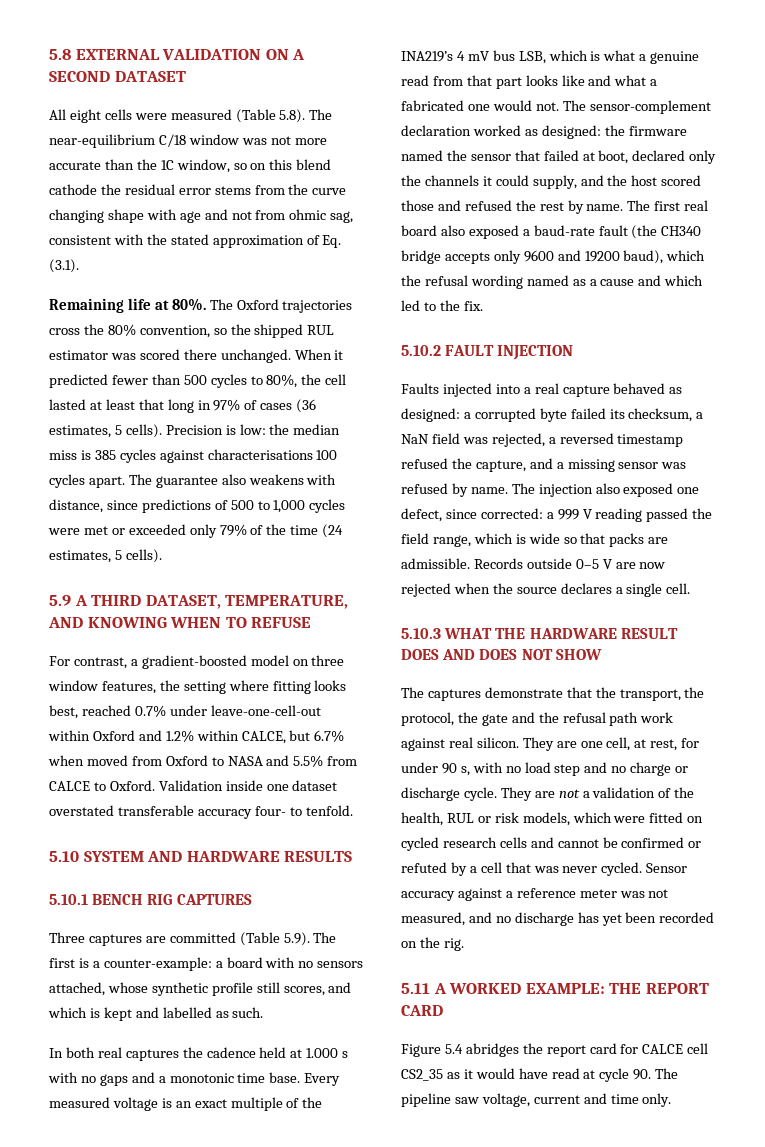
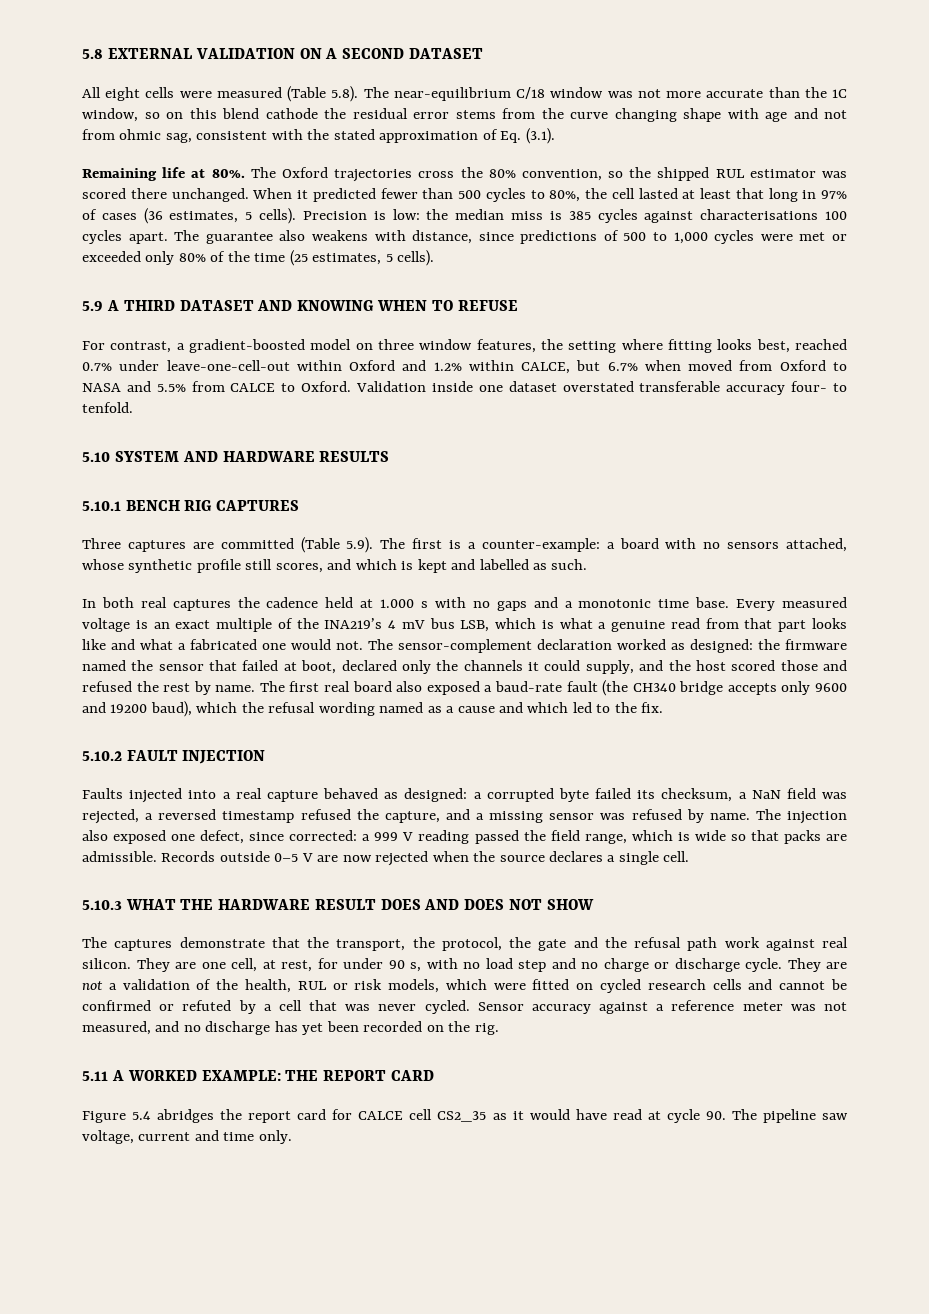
[219,524,247,536] 79% -> [178,253,206,262] 80%
[322,524,344,538] (24 -> [289,250,308,266] (25
[145,595,349,609] DATASET, TEMPERATURE, -> [179,300,254,311] DATASET

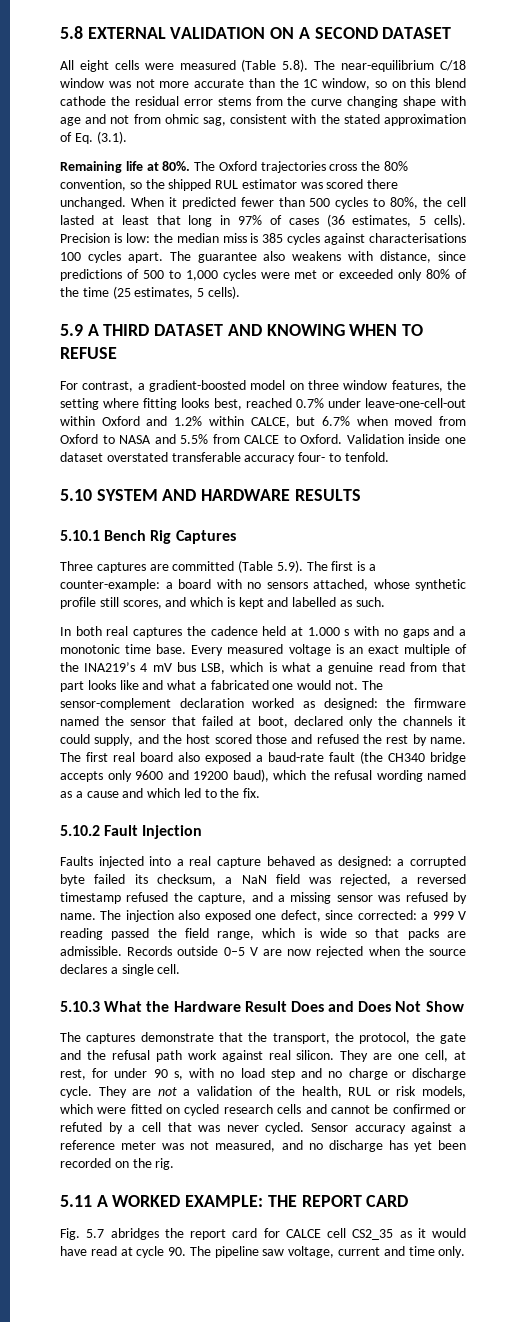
[125,500,300,511] BENCH RIG CAPTURES -> [104,530,236,544] Bench Rig Captures
[126,750,266,764] FAULT INJECTION -> [104,825,203,839] Fault Injection
[125,899,594,910] WHAT THE HARDWARE RESULT DOES AND DOES NOT SHOW -> [104,1001,464,1012] What the Hardware Result Does and Does Not Show
[82,1111,152,1123] Figure 5.4 -> [60,1228,105,1240] Fig. 5.7

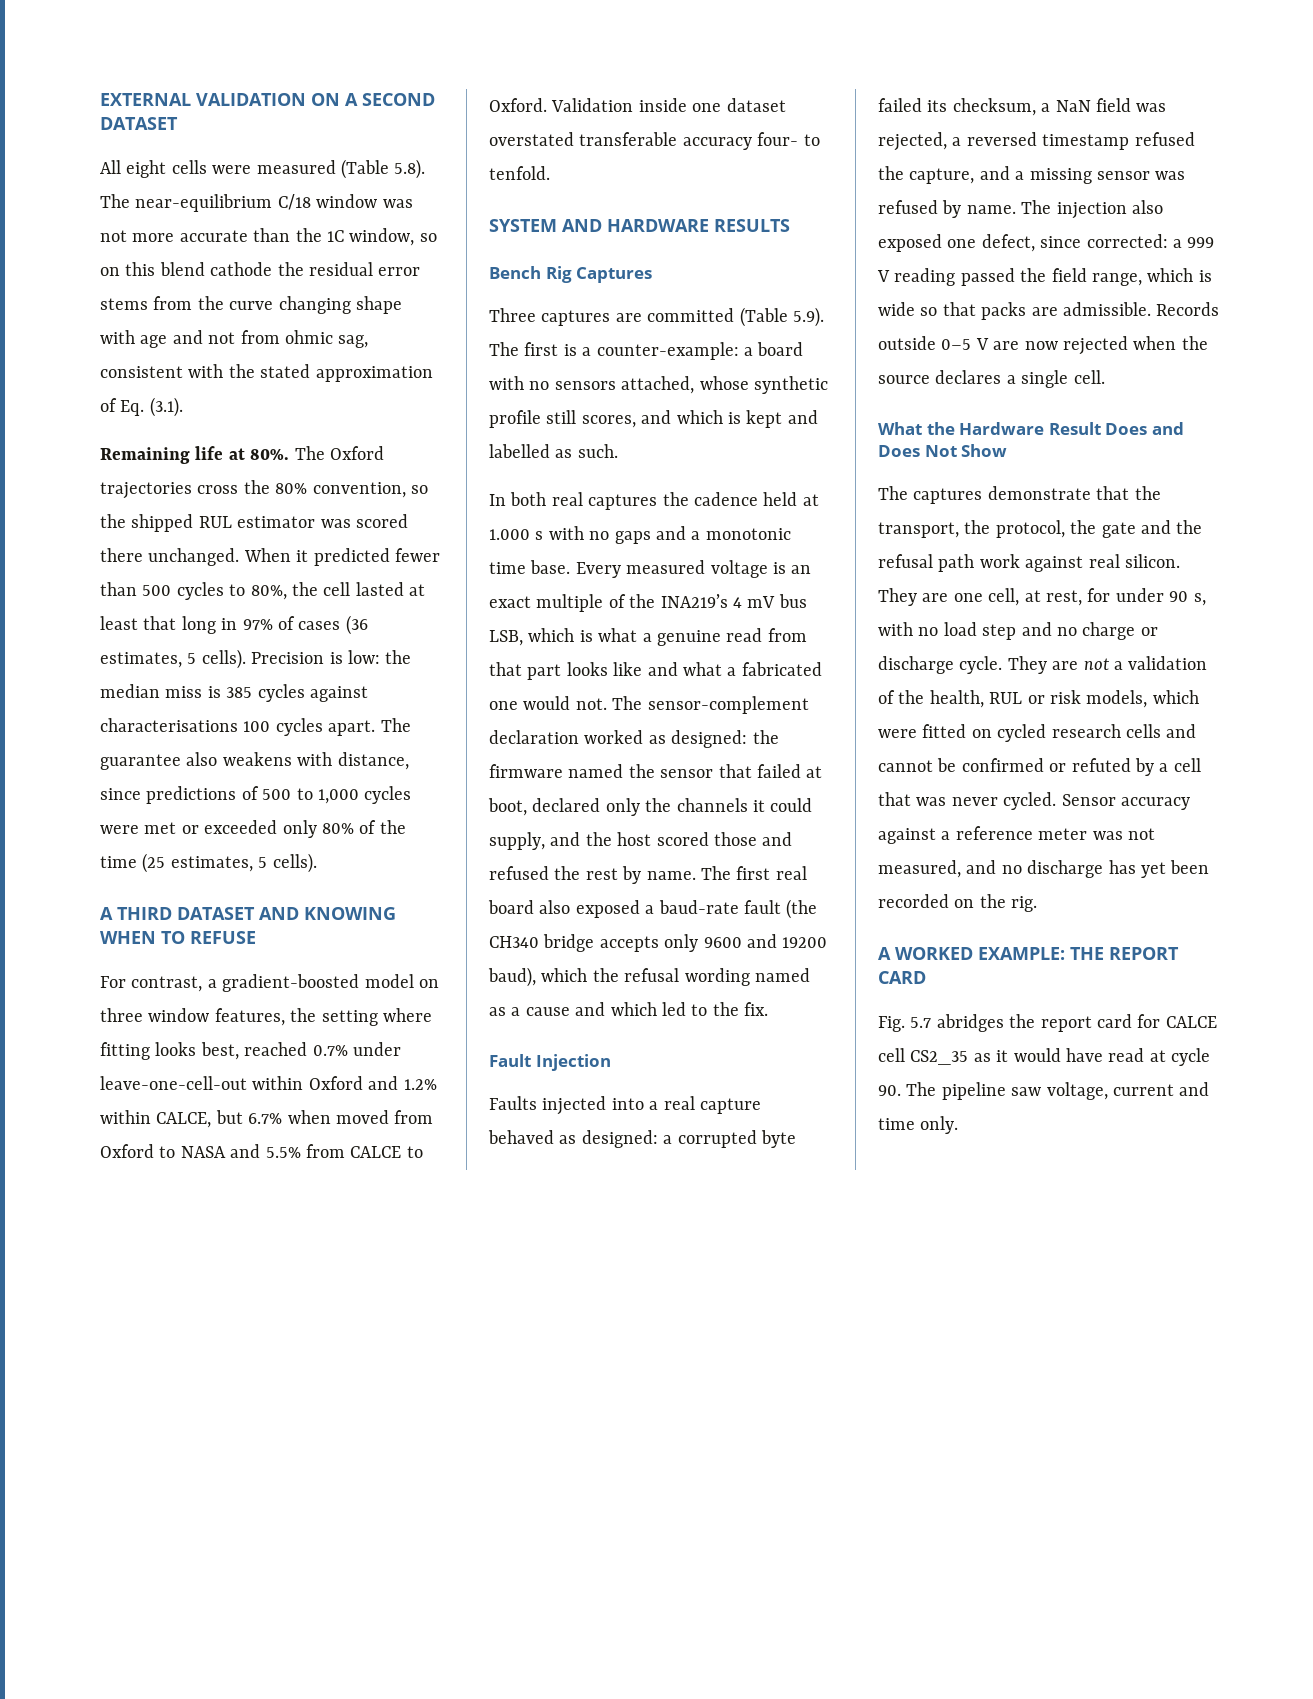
[60,26,83,39] 5.8 -> (100, 99) none
[60,324,83,336] 5.9 -> (317, 863) none
[60,489,92,501] 5.10 -> (550, 173) none
[60,530,100,541] 5.10.1 -> (790, 225) none
[60,825,100,836] 5.10.2 -> (769, 1009) none
[60,1001,100,1012] 5.10.3 -> (1105, 377) none
[60,1195,92,1207] 5.11 -> (1038, 904) none

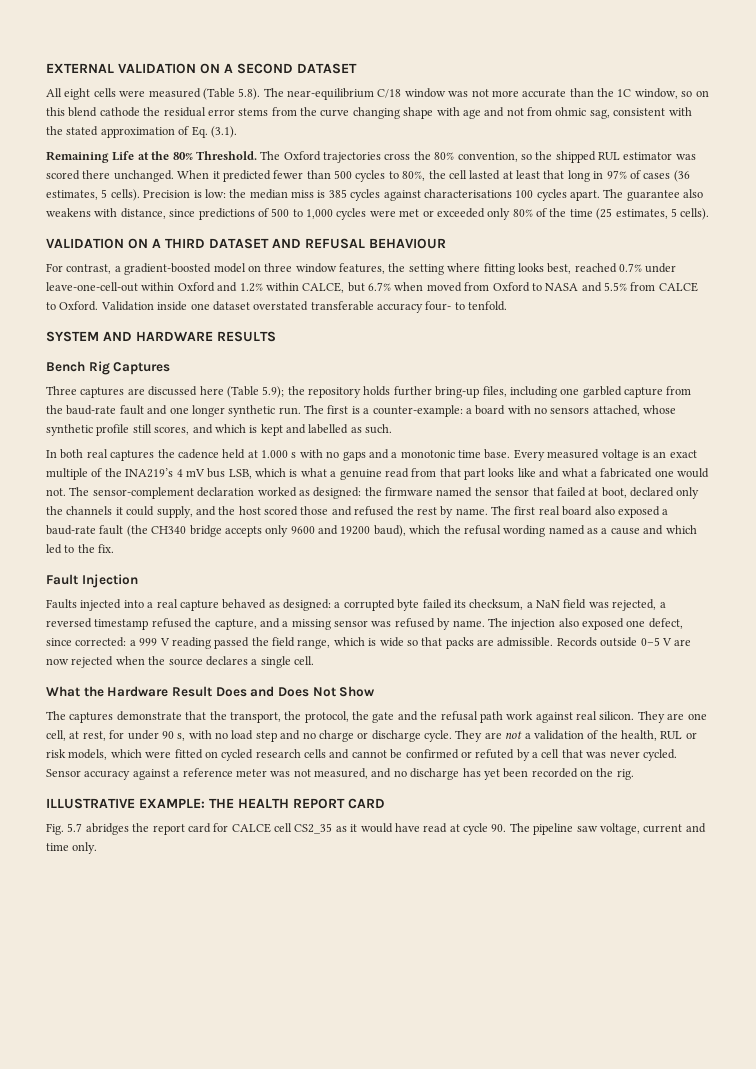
[195,446,290,460] life at 80%. -> [112,151,257,161] Life at the 80% Threshold.
(317, 863) none -> [46,238,148,249] VALIDATION ON
[303,907,396,920] [100,931,256,944] KNOWING WHEN TO REFUSE -> [305,238,446,249] REFUSAL BEHAVIOUR
[647,307,824,327] committed (Table 5.9). -> [148,386,692,398] [46,405,301,417] discussed here (Table 5.9); the repository holds further bring-up files, including one garbled capture from the baud-rate fault and one longer synthetic run.
[878,947,973,960] A WORKED -> [46,798,135,809] ILLUSTRATIVE
(1104, 953) none -> [238,798,289,808] HEALTH

